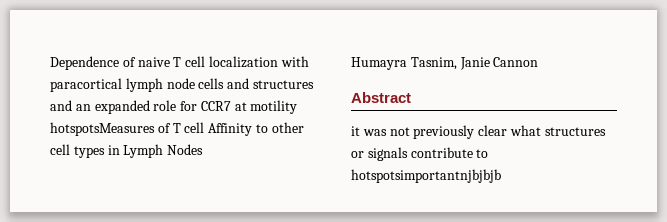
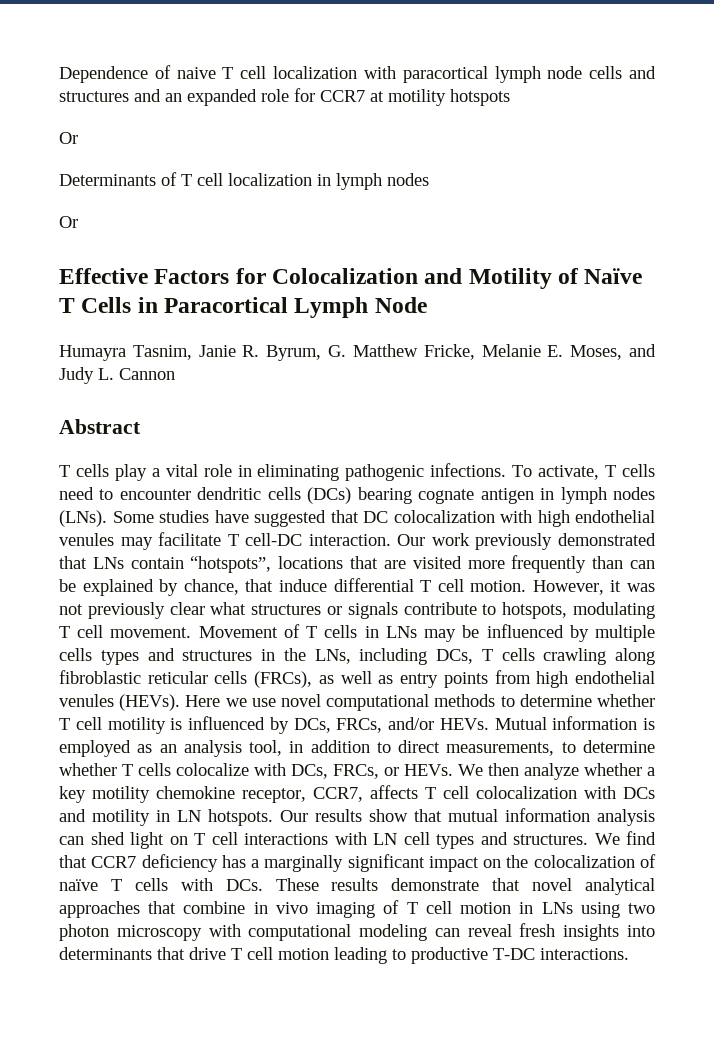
[50,122,304,136] [50,144,204,158] [351,57,539,70] [351,92,411,103] hotspotsMeasures of T cell Affinity to other cell types in Lymph Nodes // Humayra Tasnim, Janie Cannon // Abstract // -> [450,89,510,106] [59,132,78,144] [59,172,429,190] [59,216,78,228] [59,268,643,289] [59,297,427,318] [59,344,656,361] [59,367,175,384] [59,419,141,434] [59,463,655,481] [59,487,655,504] [59,510,655,527] [59,532,656,550] [59,555,655,573] [59,578,604,596] hotspots // Or // Determinants of T cell localization in lymph nodes // Or // Effective Factors for Colocalization and Motility of Naïve T Cells in Paracortical Lymph Node // Humayra Tasnim, Janie R. Byrum, G. Matthew Fricke, Melanie E. Moses, and Judy L. Cannon // Abstract // T cells play a vital role in eliminating pathogenic infections. To activate, T cells need to encounter dendritic cells (DCs) bearing cognate antigen in lymph nodes (LNs). Some studies have suggested that DC colocalization with high endothelial venules may facilitate T cell-DC interaction. Our work previously demonstrated that LNs contain “hotspots”, locations that are visited more frequently than can be explained by chance, that induce differential T cell motion. However,
[351,169,501,183] hotspotsimportantnjbjbjb -> [502,602,656,619] [59,624,655,642] [59,648,655,665] [59,670,656,688] [59,694,655,711] [59,716,655,734] [59,740,655,757] [59,763,655,780] [59,785,655,803] [59,808,655,826] [59,831,656,849] [59,854,656,872] [59,878,655,895] [59,900,655,918] [59,923,655,941] [59,947,629,964] hotspots, modulating T cell movement. Movement of T cells in LNs may be influenced by multiple cells types and structures in the LNs, including DCs, T cells crawling along fibroblastic reticular cells (FRCs), as well as entry points from high endothelial venules (HEVs). Here we use novel computational methods to determine whether T cell motility is influenced by DCs, FRCs, and/or HEVs. Mutual information is employed as an analysis tool, in addition to direct measurements, to determine whether T cells colocalize with DCs, FRCs, or HEVs. We then analyze whether a key motility chemokine receptor, CCR7, affects T cell colocalization with DCs and motility in LN hotspots. Our results show that mutual information analysis can shed light on T cell interactions with LN cell types and structures. We find that CCR7 deficiency has a marginally significant impact on the colocalization of naïve T cells with DCs. These results demonstrate that novel analytical approaches that combine in vivo imaging of T cell motion in LNs using two photon microscopy with computational modeling can reveal fresh insights into determinants that drive T cell motion leading to productive T-DC interactions.

